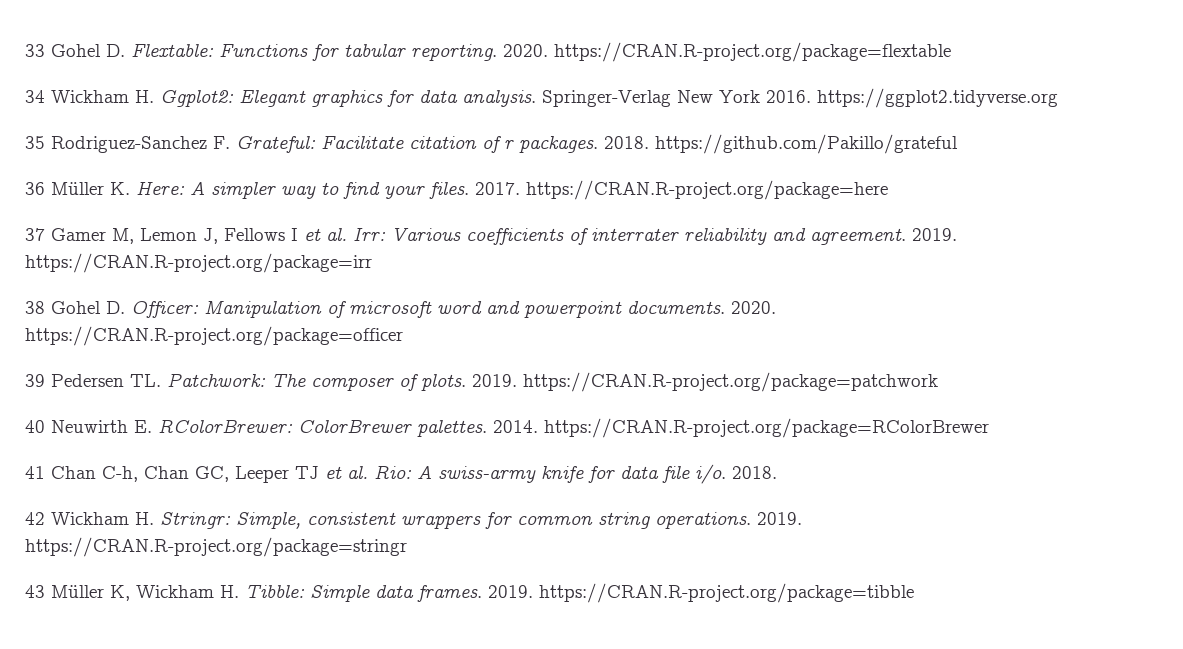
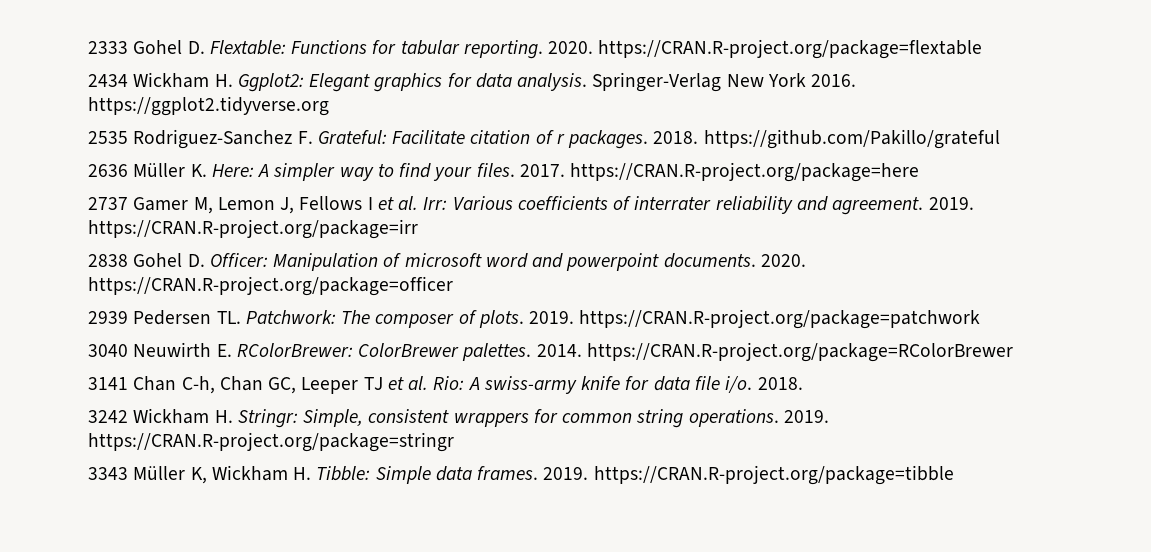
[25,44,45,57] 33 -> [88,41,128,54] 2333
[25,90,45,103] 34 -> [88,74,128,87] 2434
[25,136,45,149] 35 -> [88,131,128,144] 2535
[25,182,45,195] 36 -> [88,164,128,177] 2636
[25,228,45,241] 37 -> [88,197,128,210] 2737
[25,301,45,314] 38 -> [88,254,128,267] 2838
[25,374,45,387] 39 -> [88,311,128,324] 2939
[25,420,45,433] 40 -> [88,344,128,357] 3040
[25,466,45,479] 41 -> [88,377,128,390] 3141
[25,512,45,525] 42 -> [88,410,128,423] 3242
[25,585,45,598] 43 -> [88,467,128,480] 3343

